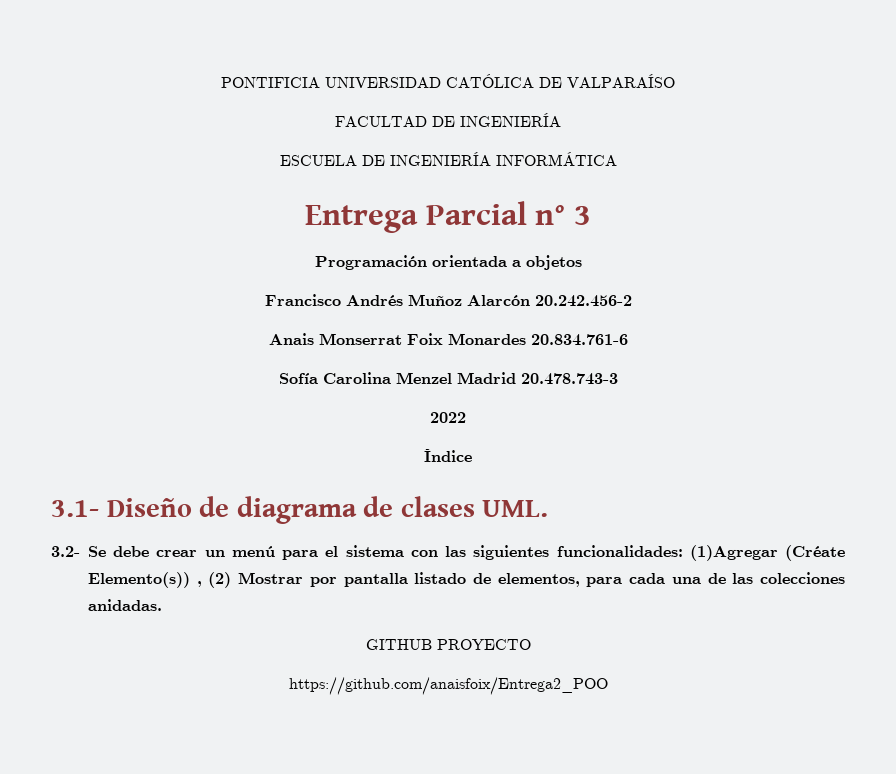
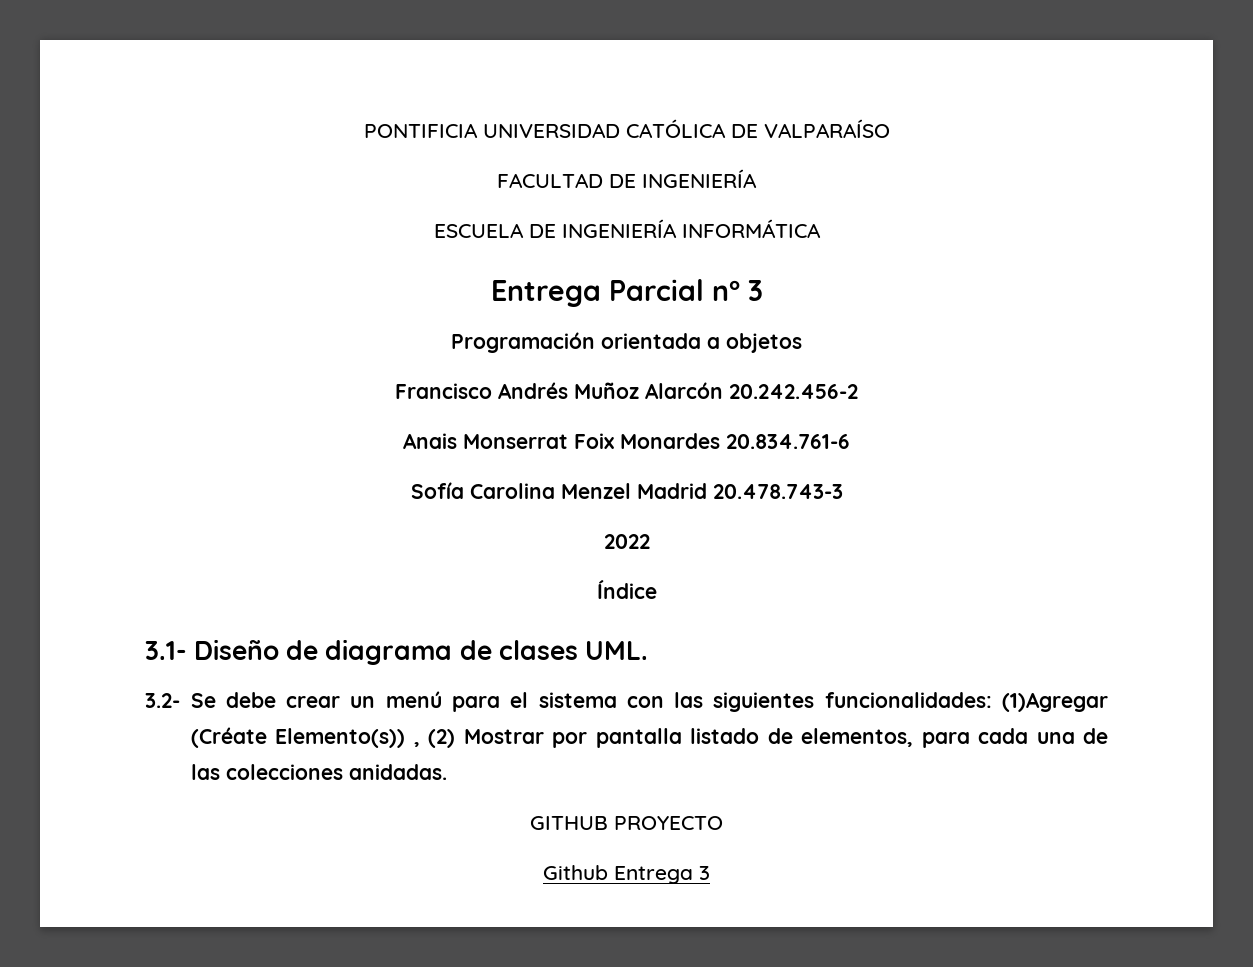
[288,677,608,695] https://github.com/anaisfoix/Entrega2_POO -> [543,865,710,884] Github Entrega 3

